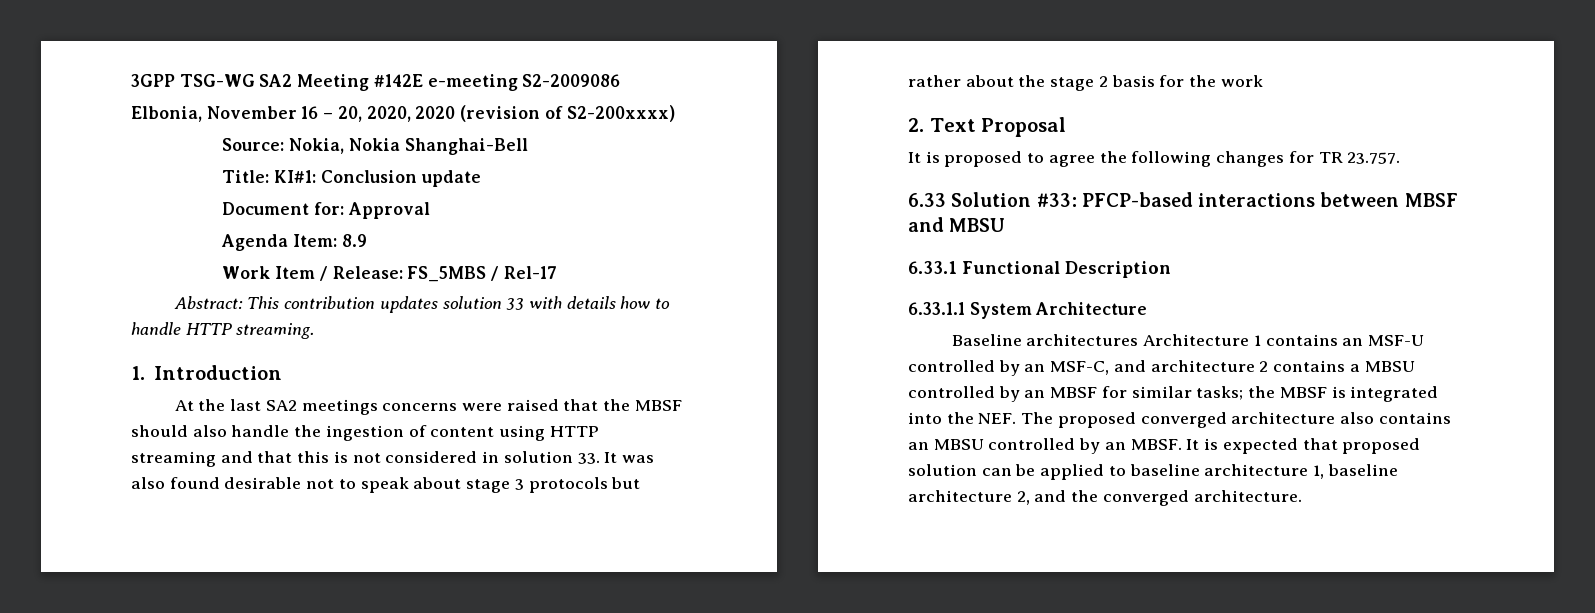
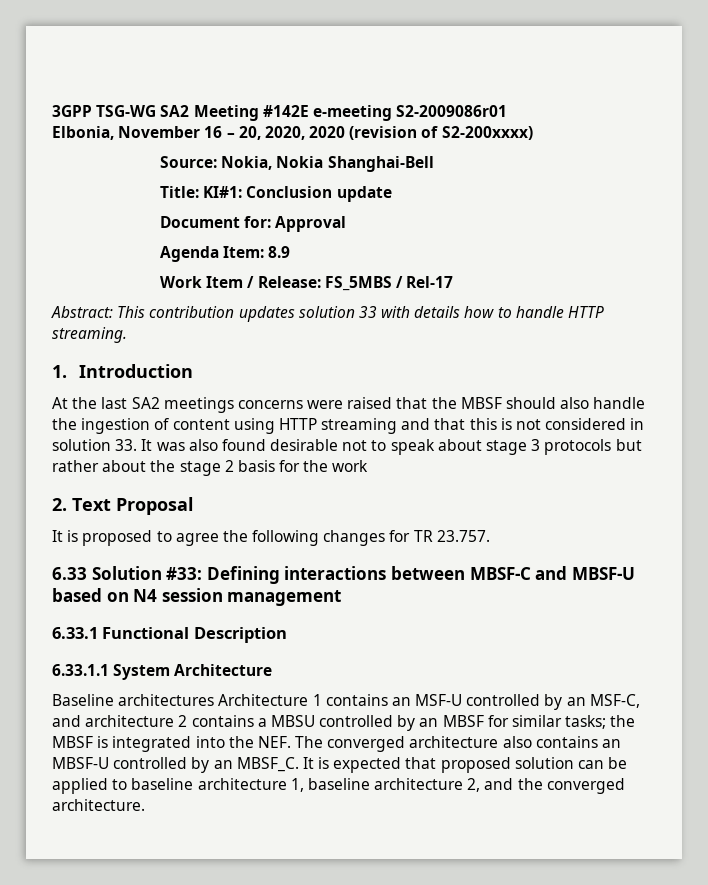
[522,74,621,87] S2-2009086 -> [396,105,508,117] S2-2009086r01
[1081,192,1193,207] PFCP-based -> [206,566,280,584] Defining
[1404,193,1458,207] [908,217,1006,232] MBSF and MBSU -> [469,566,635,580] [52,588,342,606] MBSF-C and MBSF-U based on N4 session management
[1057,412,1136,428] proposed -> (324, 742) none
[933,438,1182,454] MBSU controlled by an MBSF. -> [52,757,299,773] MBSF-U controlled by an MBSF_C.

